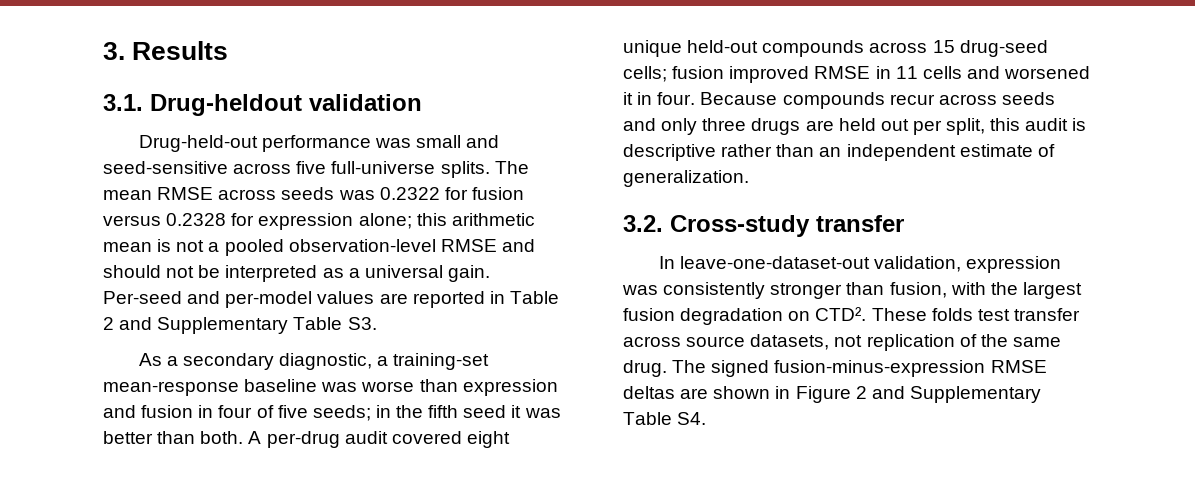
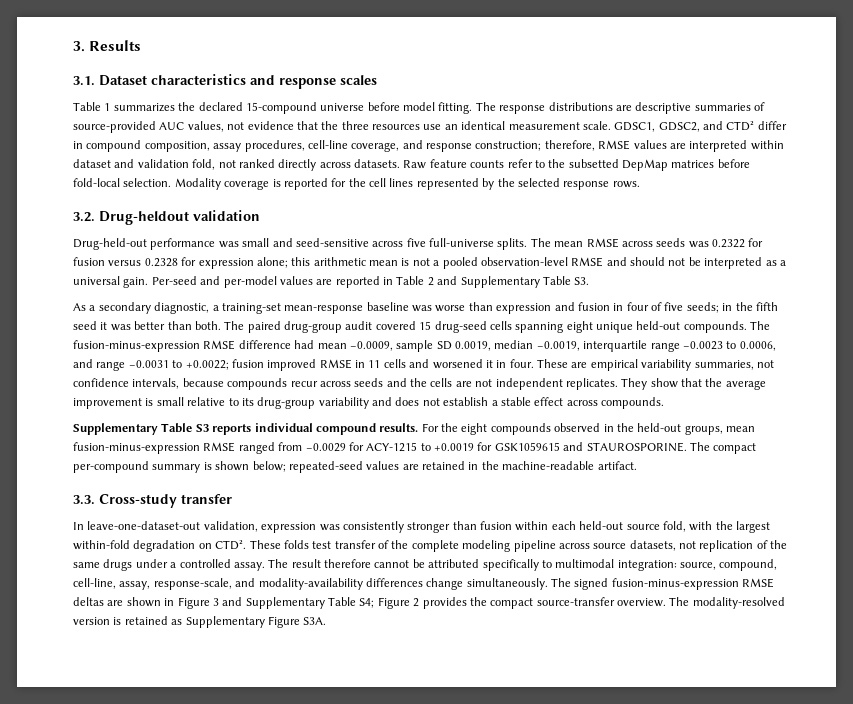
(143, 102) none -> [99,74,377,89] [73,102,765,114] [73,121,787,133] [73,140,784,152] [73,159,750,171] [73,178,640,190] [73,212,95,222] Dataset characteristics and response scales // Table 1 summarizes the declared 15-compound universe before model fitting. The response distributions are descriptive summaries of source-provided AUC values, not evidence that the three resources use an identical measurement scale. GDSC1, GDSC2, and CTD² differ in compound composition, assay procedures, cell-line coverage, and response construction; therefore, RMSE values are interpreted within dataset and validation fold, not ranked directly across datasets. Raw feature counts refer to the subsetted DepMap matrices before fold-local selection. Modality coverage is reported for the cell lines represented by the selected response rows. // 3.2.
[248,431,510,448] [623,40,1048,57] [623,66,667,82] A per-drug audit covered eight unique held-out compounds across 15 drug-seed cells; -> [224,321,771,333] [73,340,776,352] [73,359,229,371] The paired drug-group audit covered 15 drug-seed cells spanning eight unique held-out compounds. The fusion-minus-expression RMSE difference had mean −0.0009, sample SD 0.0019, median −0.0019, interquartile range −0.0023 to 0.0006, and range −0.0031 to +0.0022;
[700,92,778,105] Because -> [537,359,774,371] [73,378,224,389] These are empirical variability summaries, not confidence intervals, because
[661,118,1087,135] [623,144,1055,161] [623,170,749,187] [623,215,663,232] only three drugs are held out per split, this audit is descriptive rather than an independent estimate of generalization. // 3.2. -> [410,378,766,390] [73,397,664,409] [73,423,755,435] [73,442,757,454] [73,461,637,473] [73,495,95,505] the cells are not independent replicates. They show that the average improvement is small relative to its drug-group variability and does not establish a stable effect across compounds. // Supplementary Table S3 reports individual compound results. For the eight compounds observed in the held-out groups, mean fusion-minus-expression RMSE ranged from −0.0029 for ACY-1215 to +0.0019 for GSK1059615 and STAUROSPORINE. The compact per-compound summary is shown below; repeated-seed values are retained in the machine-readable artifact. // 3.3.
[889,282,947,298] fusion, -> [480,521,686,532] fusion within each held-out source fold,
[623,308,675,321] fusion -> [73,540,130,550] within-fold
(1080, 314) none -> [378,540,556,552] of the complete modeling pipeline
[623,360,667,377] drug. -> [103,559,778,571] [73,578,548,590] drugs under a controlled assay. The result therefore cannot be attributed specifically to multimodal integration: source, compound, cell-line, assay, response-scale, and modality-availability differences change simultaneously.
[855,386,1041,403] [623,412,707,425] 2 and Supplementary Table S4. -> [212,597,785,609] [73,616,327,628] 3 and Supplementary Table S4; Figure 2 provides the compact source-transfer overview. The modality-resolved version is retained as Supplementary Figure S3A.

